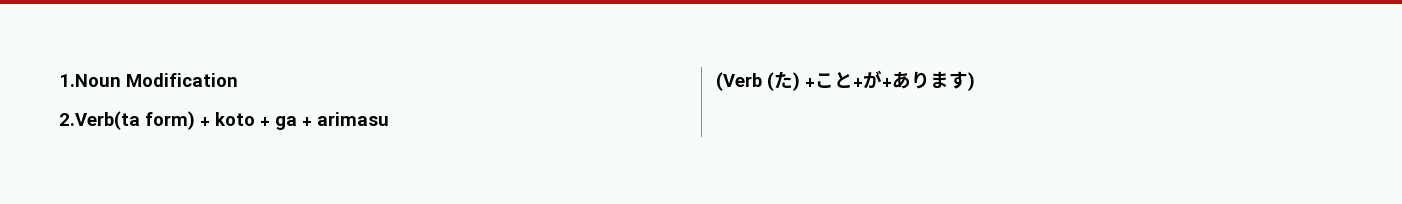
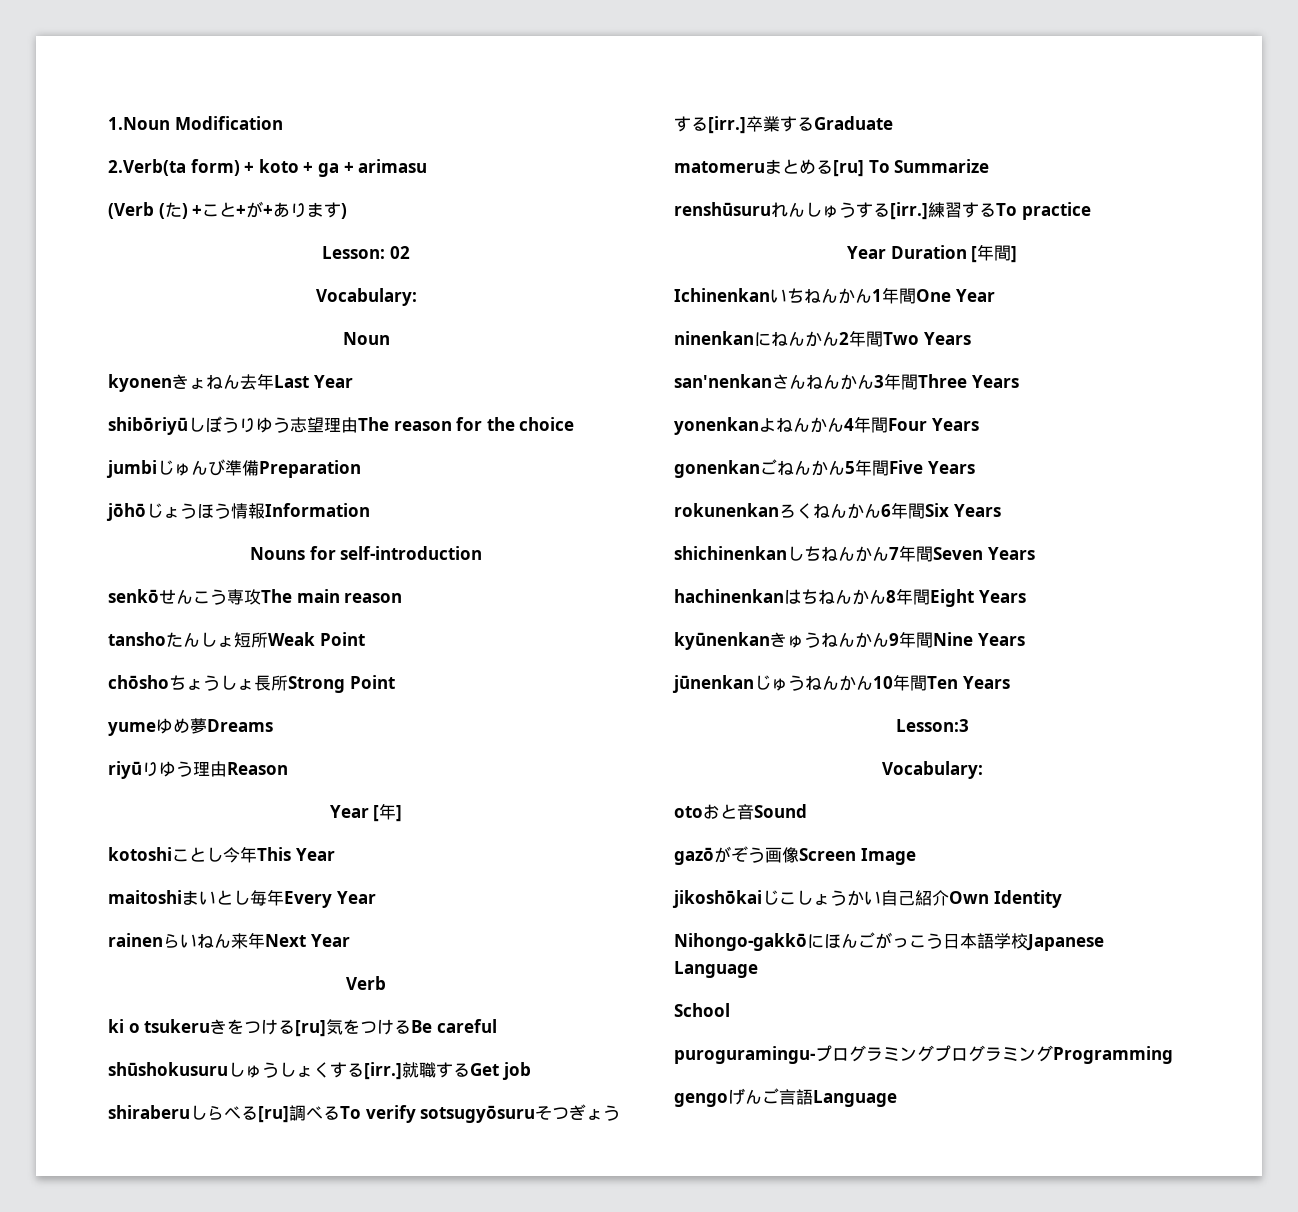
(975, 81) none -> [322,246,410,259] [315,288,417,306] [342,332,390,345] [108,373,353,392] [108,416,575,435] [106,459,361,478] [106,503,370,521] [249,546,483,560] [108,589,403,605] [108,632,365,648] [108,675,395,693] [108,718,273,736] [108,761,288,779] [329,803,403,822] [108,846,335,863] [108,889,376,908] [108,932,350,949] [346,976,386,990] [108,1019,497,1037] [108,1062,531,1080] [108,1104,621,1123] [674,116,893,134] [674,159,990,177] [674,202,1091,220] [846,244,1018,263] [674,287,995,304] [674,330,971,347] [674,373,1019,390] [674,416,979,435] [674,459,975,478] [674,502,1001,519] [674,545,1035,562] [674,588,1026,607] [674,631,1025,650] [672,674,1010,693] [895,719,969,732] [881,761,983,779] [674,804,807,820] [674,846,916,865] [672,890,1062,908] [674,932,1104,951] [674,961,758,978] [674,1003,730,1017] [674,1045,1173,1064] [674,1088,897,1107] // Lesson: 02 // Vocabulary: // Noun // kyonenきょねん去年Last Year // shibōriyūしぼうりゆう志望理由The reason for the choice // jumbiじゅんび準備Preparation // jōhōじょうほう情報Information // Nouns for self-introduction // senkōせんこう専攻The main reason // tanshoたんしょ短所Weak Point // chōshoちょうしょ長所Strong Point // yumeゆめ夢Dreams // riyūりゆう理由Reason // Year [年] // kotoshiことし今年This Year // maitoshiまいとし毎年Every Year // rainenらいねん来年Next Year // Verb // ki o tsukeruきをつける[ru]気をつけるBe careful // shūshokusuruしゅうしょくする[irr.]就職するGet job // shiraberuしらべる[ru]調べるTo verify sotsugyōsuruそつぎょうする[irr.]卒業するGraduate // matomeruまとめる[ru] To Summarize // renshūsuruれんしゅうする[irr.]練習するTo practice // Year Duration [年間] // Ichinenkanいちねんかん1年間One Year // ninenkanにねんかん2年間Two Years // san'nenkanさんねんかん3年間Three Years // yonenkanよねんかん4年間Four Years // gonenkanごねんかん5年間Five Years // rokunenkanろくねんかん6年間Six Years // shichinenkanしちねんかん7年間Seven Years // hachinenkanはちねんかん8年間Eight Years // kyūnenkanきゅうねんかん9年間Nine Years // jūnenkanじゅうねんかん10年間Ten Years // Lesson:3 // Vocabulary: // otoおと音Sound // gazōがぞう画像Screen Image // jikoshōkaiじこしょうかい自己紹介Own Identity // Nihongo-gakkōにほんごがっこう日本語学校Japanese Language // School // puroguramingu-プログラミングプログラミングProgramming // gengoげんご言語Language

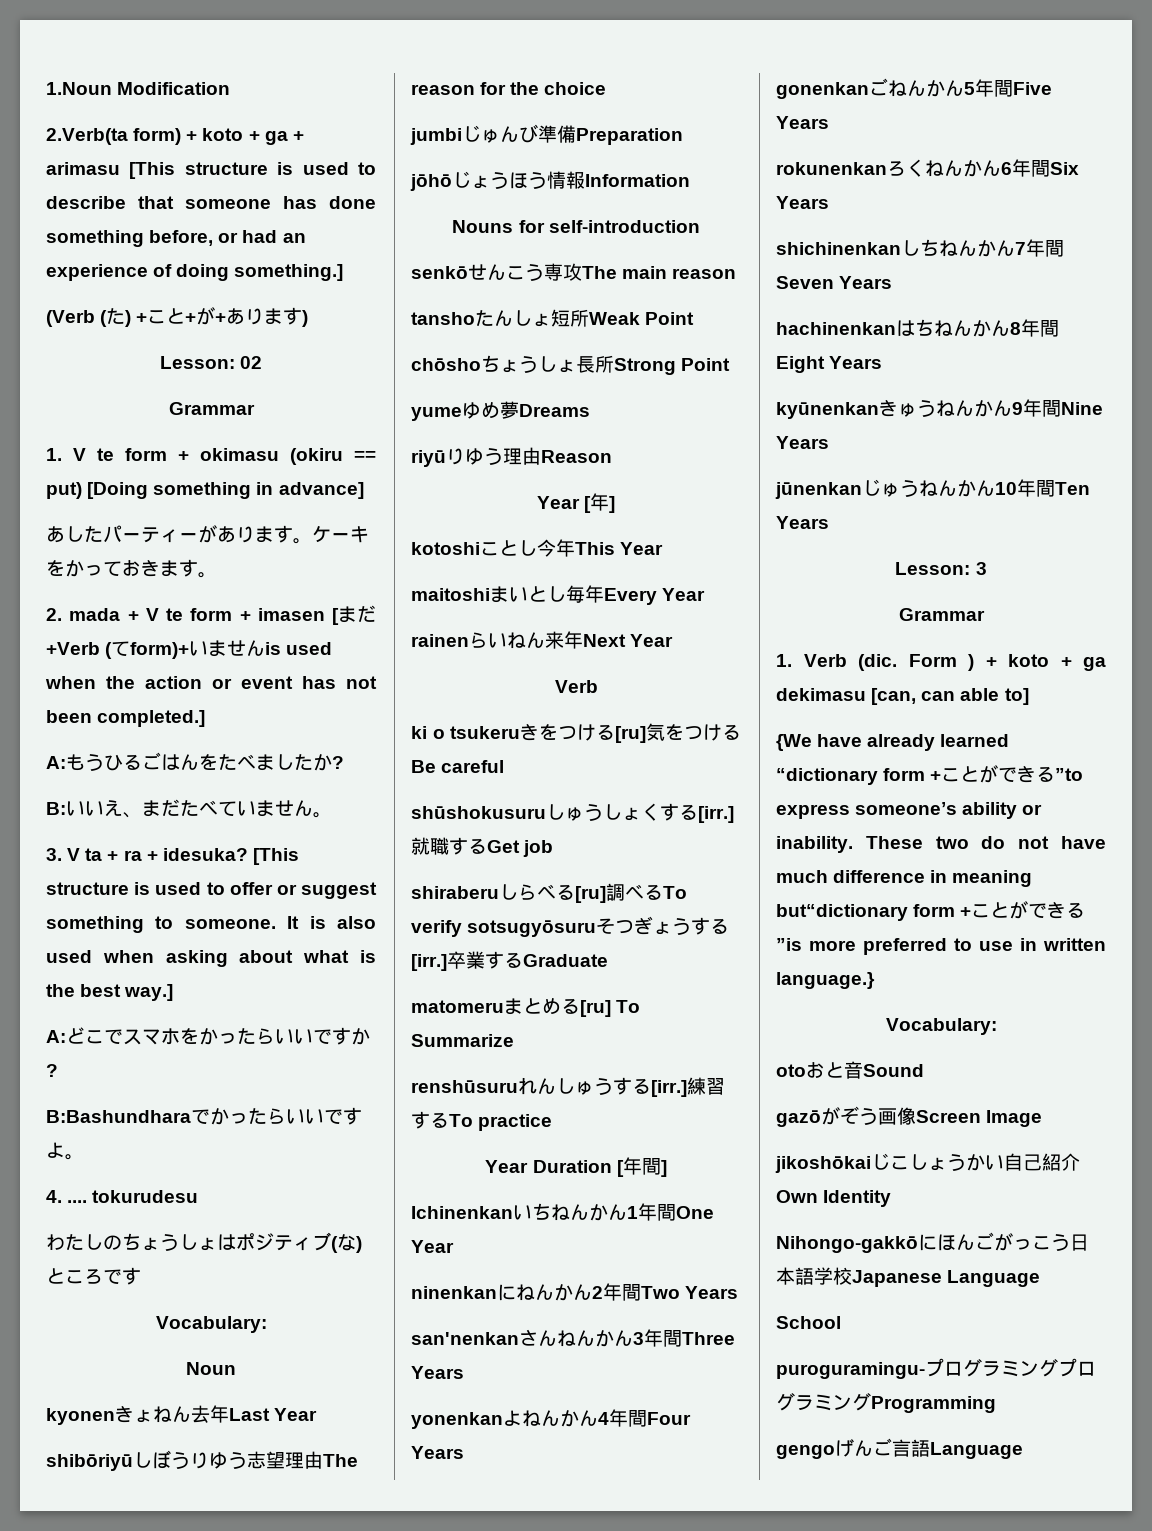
(428, 166) none -> [129,162,376,179] [46,196,376,209] [46,230,306,247] [46,264,344,281] [This structure is used to describe that someone has done something before, or had an experience of doing something.]
(410, 252) none -> [168,402,255,415] [46,448,376,465] [46,482,364,499] [46,525,369,544] [46,559,217,578] [46,605,376,625] [46,640,333,659] [45,676,377,689] [46,710,206,727] [46,752,344,771] [46,799,332,818] [46,848,299,865] [46,882,377,899] [46,916,376,933] [46,950,377,967] [46,984,174,1001] [46,1027,370,1045] [46,1064,58,1077] [46,1107,362,1125] [46,1142,84,1160] [46,1190,199,1203] [46,1232,362,1253] [46,1267,141,1285] // Grammar // 1. V te form + okimasu (okiru == put) [Doing something in advance] // あしたパーティーがあります。ケーキをかっておきます。 // 2. mada + V te form + imasen [まだ+Verb (てform)+いませんis used when the action or event has not been completed.] // A:もうひるごはんをたべましたか? // B:いいえ、まだたべていません。 // 3. V ta + ra + idesuka? [This structure is used to offer or suggest something to someone. It is also used when asking about what is the best way.] // A:どこでスマホをかったらいいですか? // B:Bashundharaでかったらいいですよ。 // 4. .... tokurudesu // わたしのちょうしょはポジティブ(な)ところです
[895,719,969,732] Lesson:3 -> [895,562,987,575] [898,608,985,621] [776,654,1106,671] [776,688,1029,705] [776,734,1010,751] [776,765,1084,785] [776,802,1043,819] [776,836,1106,853] [776,870,1033,887] [776,901,1086,921] [776,938,1106,955] [776,972,875,989] Lesson: 3 // Grammar // 1. Verb (dic. Form ) + koto + ga dekimasu [can, can able to] // {We have already learned “dictionary form +ことができる”to express someone’s ability or inability. These two do not have much difference in meaning but“dictionary form +ことができる”is more preferred to use in written language.}

